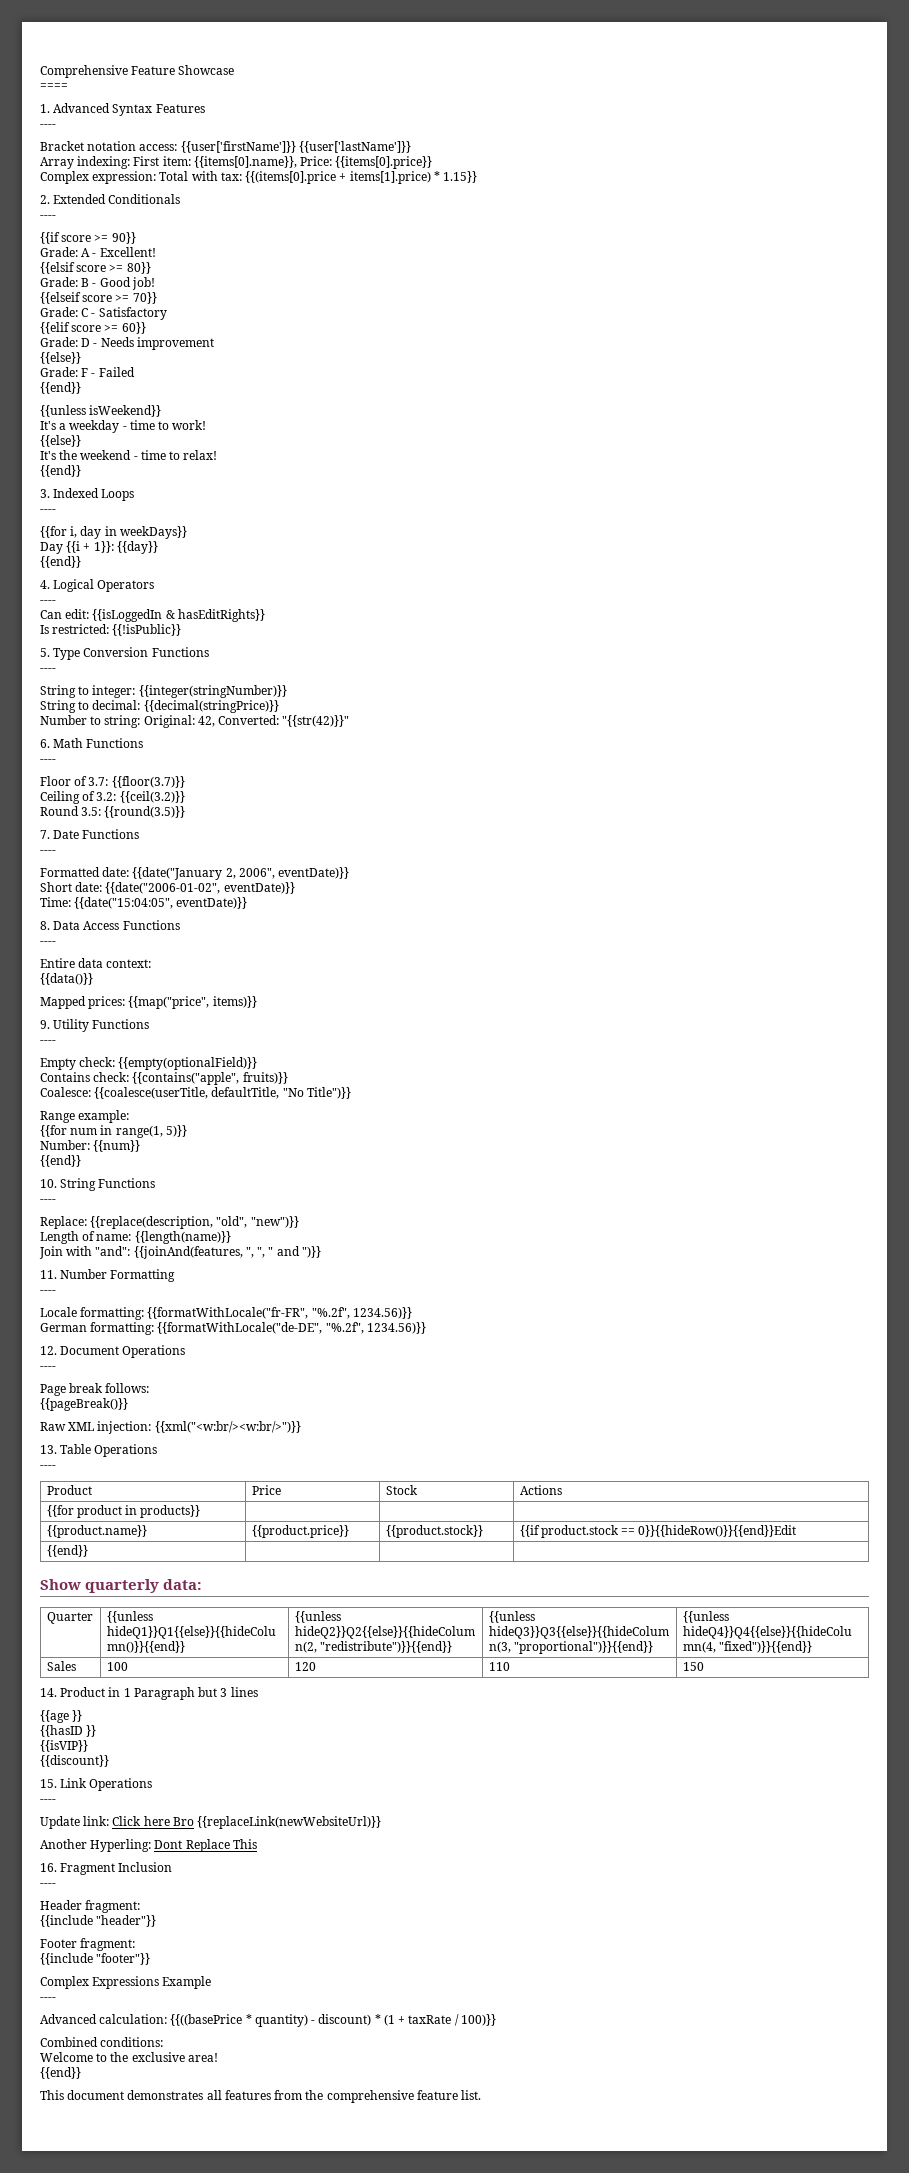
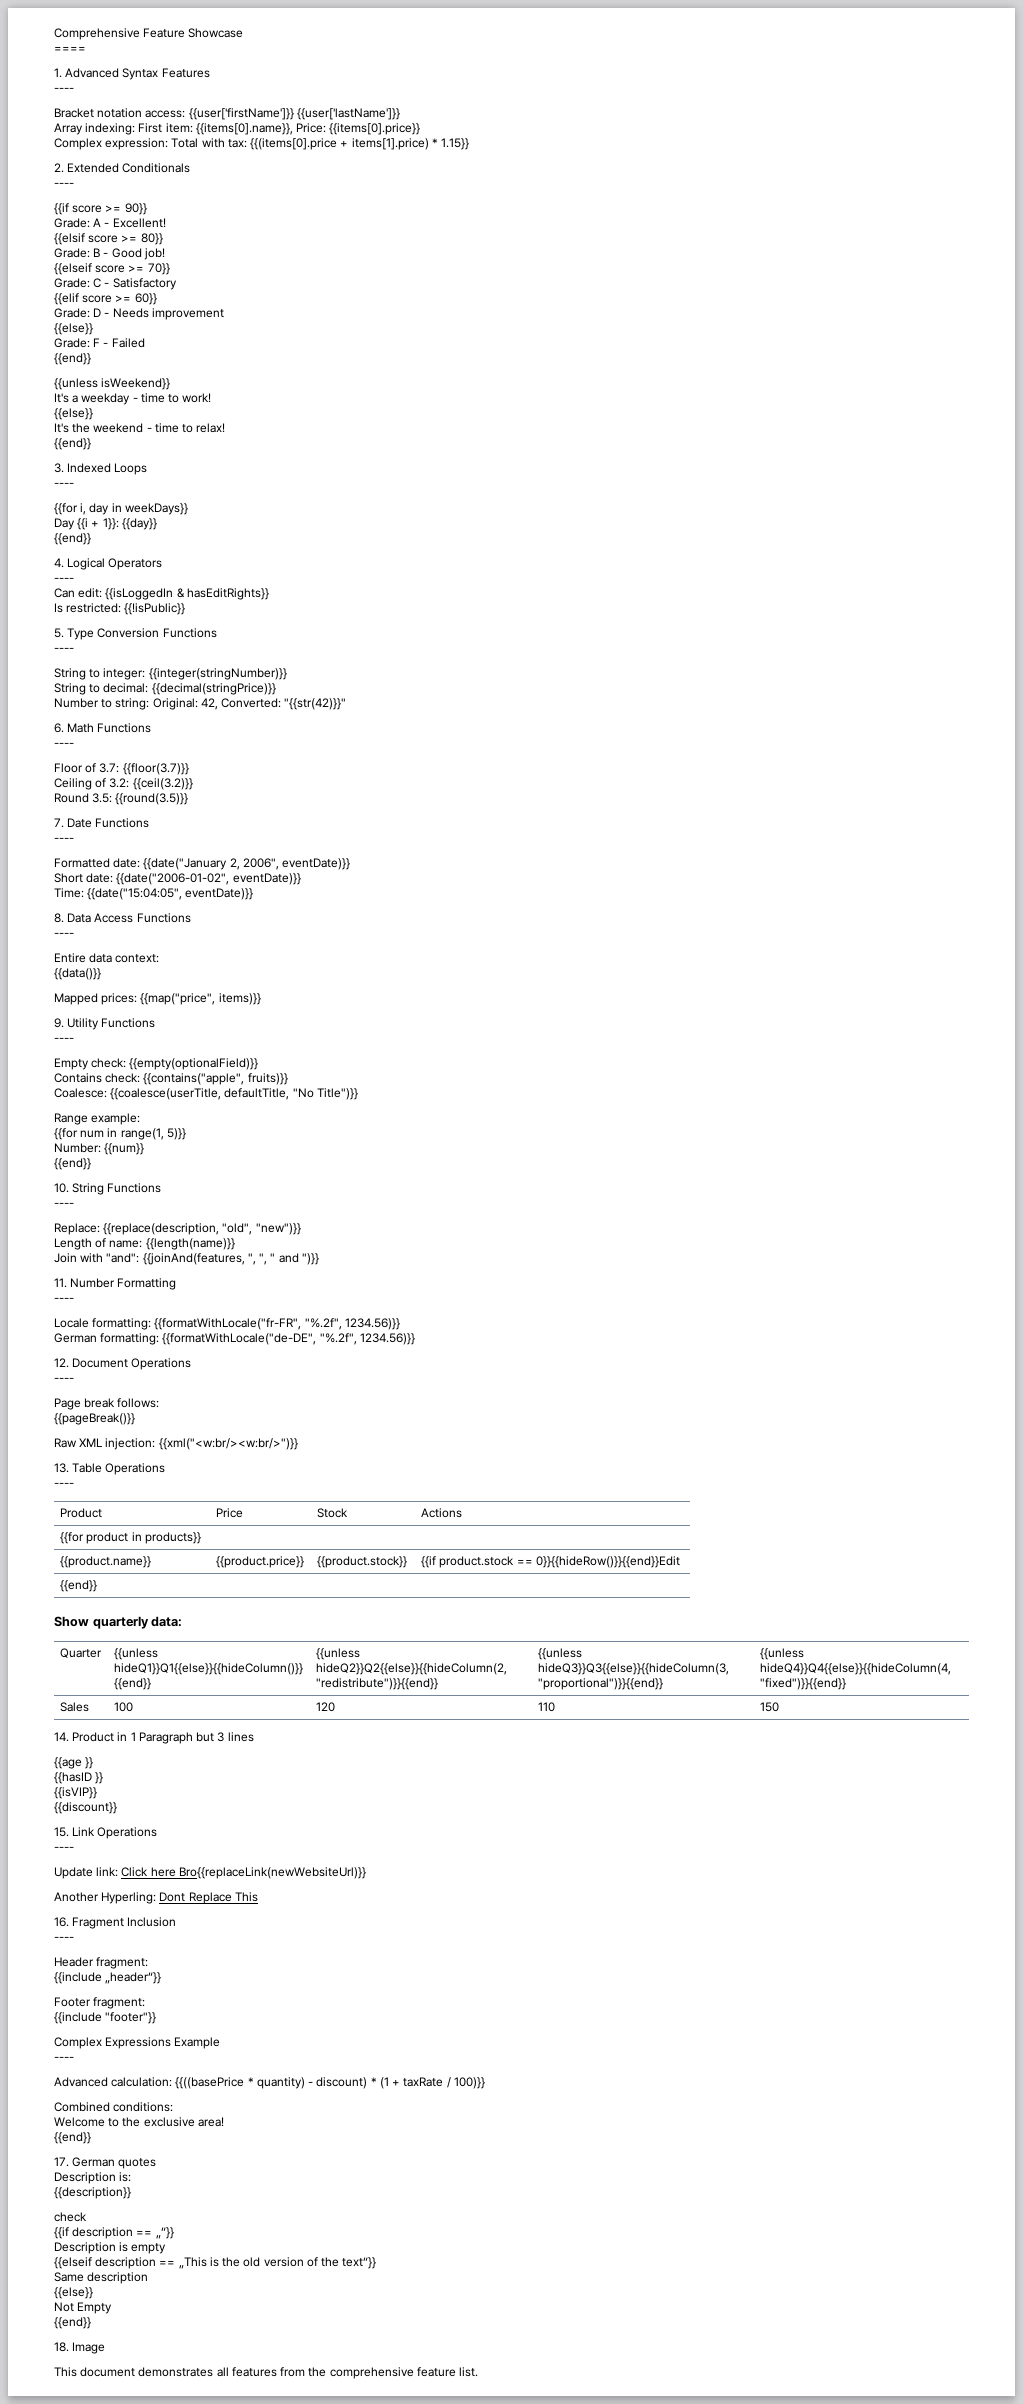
[172,1816,382,1829] Bro {{replaceLink(newWebsiteUrl)}} -> [178,1867,366,1879] Bro{{replaceLink(newWebsiteUrl)}}
[96,1915,157,1927] "header"}} -> [105,1972,162,1984] „header“}}
(81, 2073) none -> [54,2157,157,2169] [54,2172,132,2184] [54,2187,131,2199] [54,2212,87,2222] [54,2227,174,2239] [54,2242,167,2254] [54,2257,377,2269] [54,2272,149,2284] [54,2287,93,2299] [54,2302,113,2314] [54,2317,91,2329] [54,2342,106,2354] // 17. German quotes // Description is: // {{description}} // check // {{if description == „“}} // Description is empty // {{elseif description == „This is the old version of the text“}} // Same description // {{else}} // Not Empty // {{end}} // 18. Image

